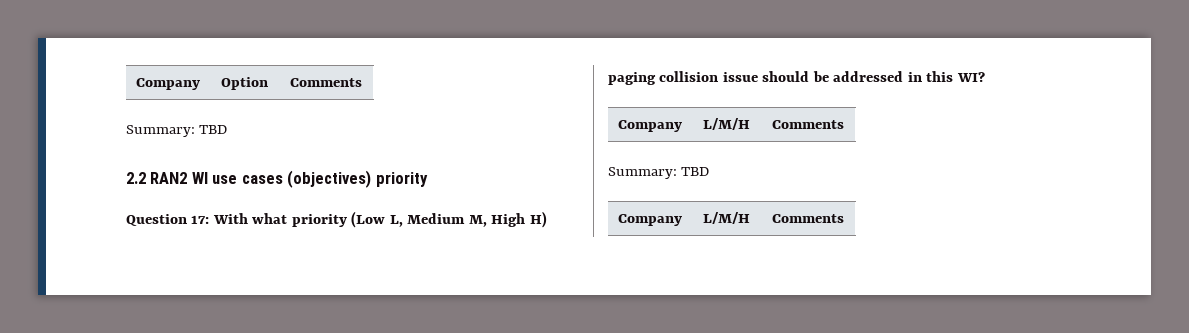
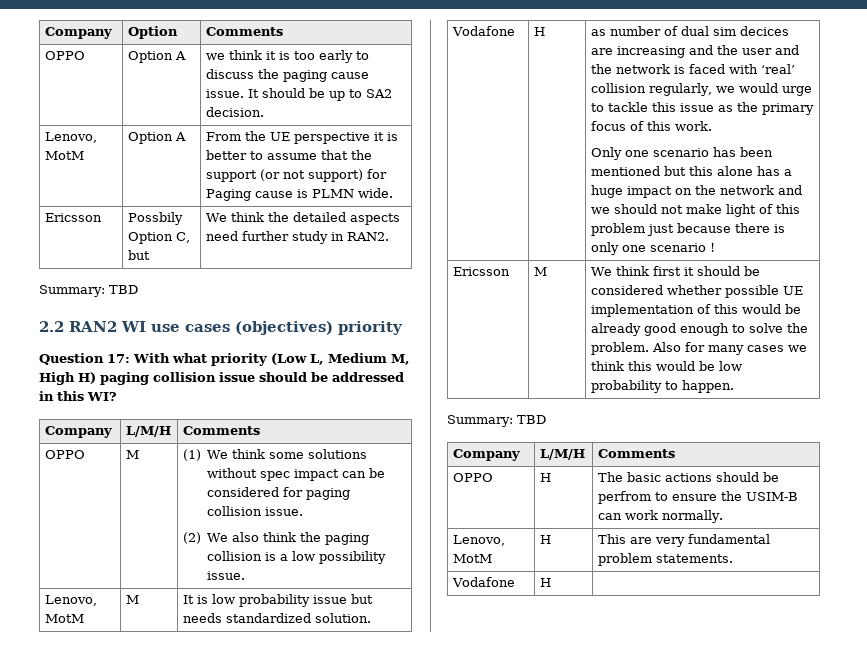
(363, 82) none -> [44,51,85,60] [127,51,186,63] [205,50,369,63] [205,69,369,82] [205,88,392,101] [205,107,264,117] [44,132,97,143] [44,151,84,160] [127,132,186,144] [205,131,398,144] [205,150,372,160] [205,169,387,182] [205,188,393,201] [44,213,102,222] [127,212,183,225] [127,232,190,244] [127,250,150,260] [205,212,400,225] [205,231,389,244] // OPPO | Option A | we think it is too early to discuss the paging cause issue. It should be up to SA2 decision. // Lenovo, MotM | Option A | From the UE perspective it is better to assume that the support (or not support) for Paging cause is PLMN wide. // Ericsson | Possbily Option C, but | We think the detailed aspects need further study in RAN2.
(845, 124) none -> [44,450,85,459] [125,450,139,459] [182,449,368,461] [207,468,386,481] [207,487,351,500] [207,506,304,516] [182,532,370,545] [207,551,387,564] [207,571,246,580] [44,595,97,606] [44,614,84,623] [125,595,139,604] [182,594,373,607] [182,613,371,623] [451,26,515,36] [533,27,545,36] [590,26,789,36] [590,45,799,58] [590,64,795,74] [590,83,812,96] [590,102,814,115] [590,121,712,131] [590,147,773,160] [590,166,792,176] [590,185,802,198] [590,204,800,217] [590,223,785,236] [590,242,715,255] [452,267,510,276] [533,267,547,276] [590,266,760,276] [590,285,803,298] [590,304,801,317] [590,323,808,336] [590,342,807,355] [590,361,742,371] [590,380,734,393] // OPPO | M | (1) We think some solutions without spec impact can be considered for paging collision issue. // (2) We also think the paging collision is a low possibility issue. // Lenovo, MotM | M | It is low probability issue but needs standardized solution. // Vodafone | H | as number of dual sim decices are increasing and the user and the network is faced with ‘real’ collision regularly, we would urge to tackle this issue as the primary focus of this work. // Only one scenario has been mentioned but this alone has a huge impact on the network and we should not make light of this problem just because there is only one scenario ! // Ericsson | M | We think first it should be considered whether possible UE implementation of this would be already good enough to solve the problem. Also for many cases we think this would be low probability to happen.
(845, 218) none -> [452,473,493,482] [539,473,551,482] [597,472,779,482] [597,491,798,504] [597,510,723,523] [452,535,505,546] [452,554,492,563] [539,535,551,544] [597,534,770,547] [597,553,733,566] [451,577,515,587] [539,578,551,587] // OPPO | H | The basic actions should be perfrom to ensure the USIM-B can work normally. // Lenovo, MotM | H | This are very fundamental problem statements. // Vodafone | H |

